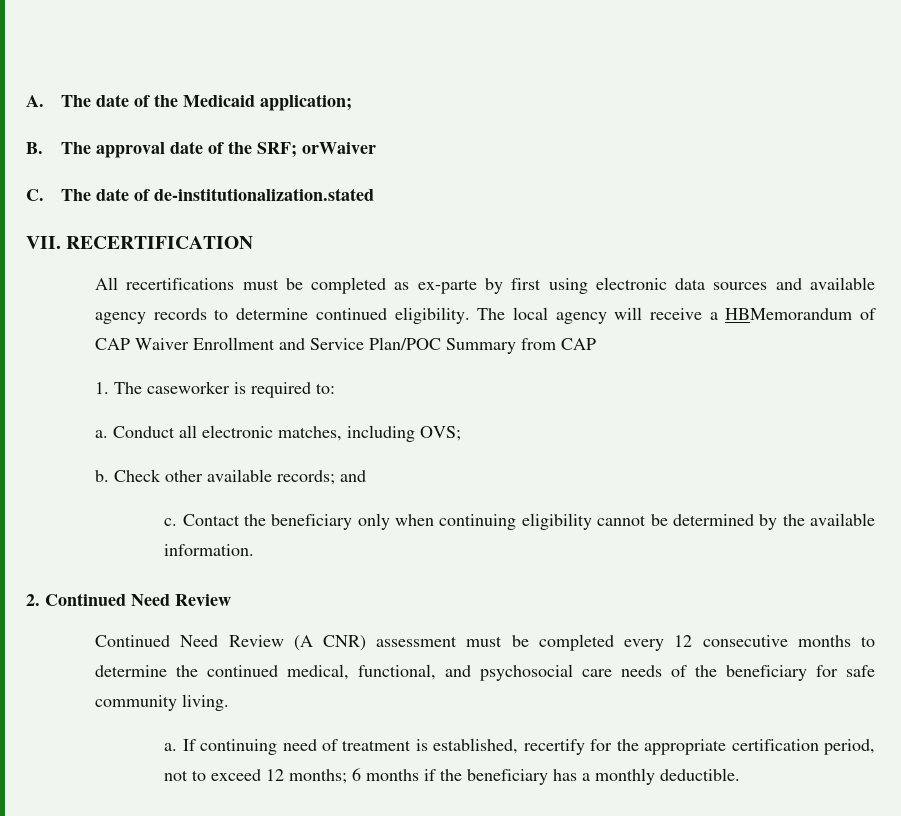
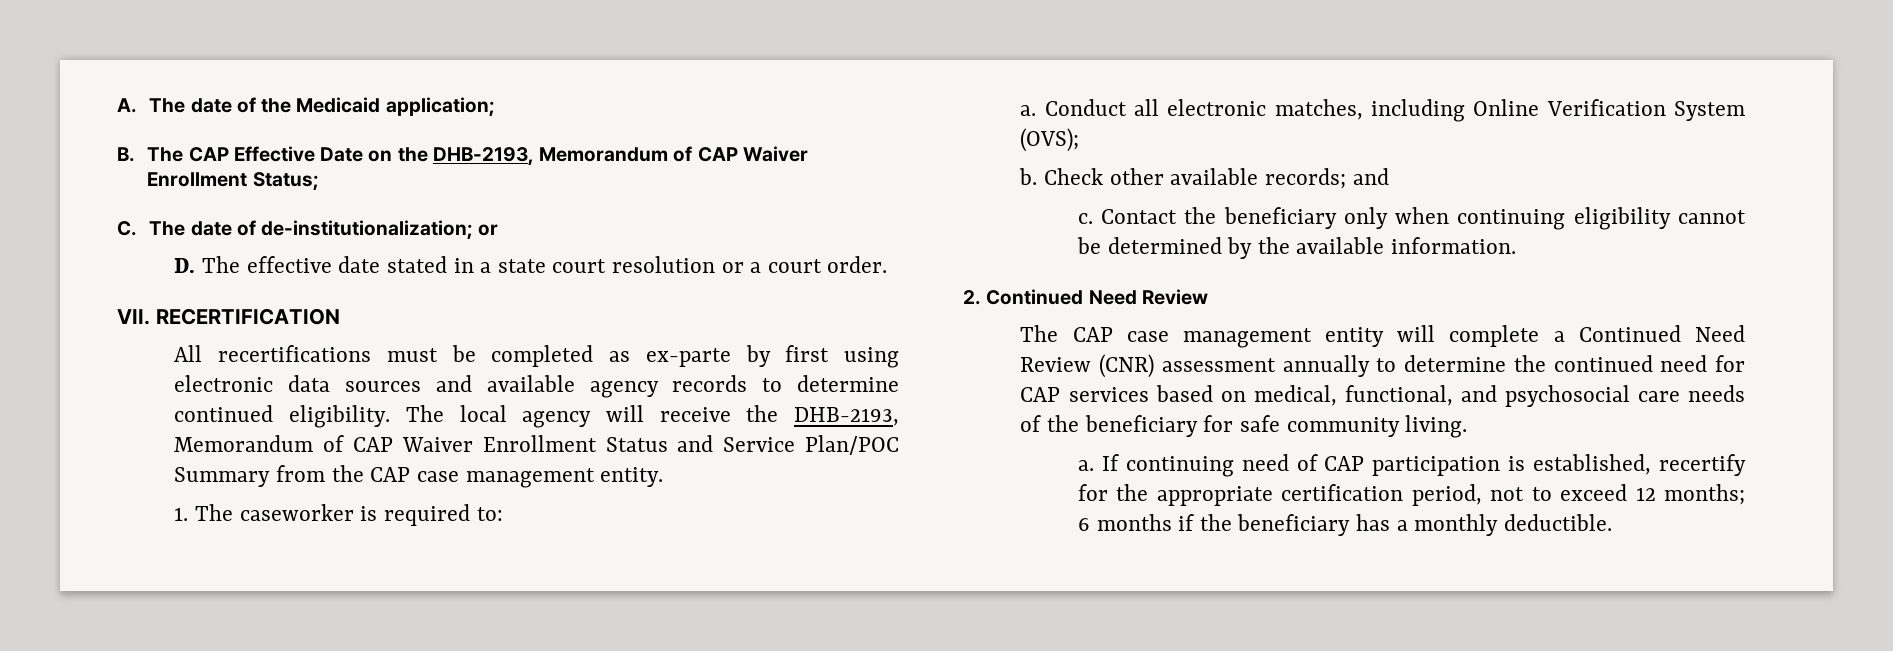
[95,141,376,158] [26,188,374,201] approval date of the SRF; orWaiver // C. The date of de-institutionalization.stated -> [188,146,808,166] [147,172,319,191] [117,220,499,240] [174,256,888,273] CAP Effective Date on the DHB-2193, Memorandum of CAP Waiver Enrollment Status; // C. The date of de-institutionalization; or // D. The effective date stated in a state court resolution or a court order.
[709,308,877,320] [95,337,276,350] a HBMemorandum of CAP Waiver Enrollment -> [746,405,899,426] [174,435,668,452] the DHB-2193, Memorandum of CAP Waiver Enrollment Status
[561,338,597,350] CAP -> [331,465,664,488] the CAP case management entity.
[420,426,462,441] OVS; -> [1473,99,1745,121] [1020,128,1080,152] Online Verification System (OVS);
[95,634,876,651] [95,665,279,677] Continued Need Review (A CNR) assessment must be completed every 12 consecutive months to determine the continued -> [1020,325,1745,348] [1020,354,1745,378] [1020,385,1246,402] The CAP case management entity will complete a Continued Need Review (CNR) assessment annually to determine the continued need for CAP services based on
[342,740,412,751] treatment -> [1324,456,1501,476] CAP participation

